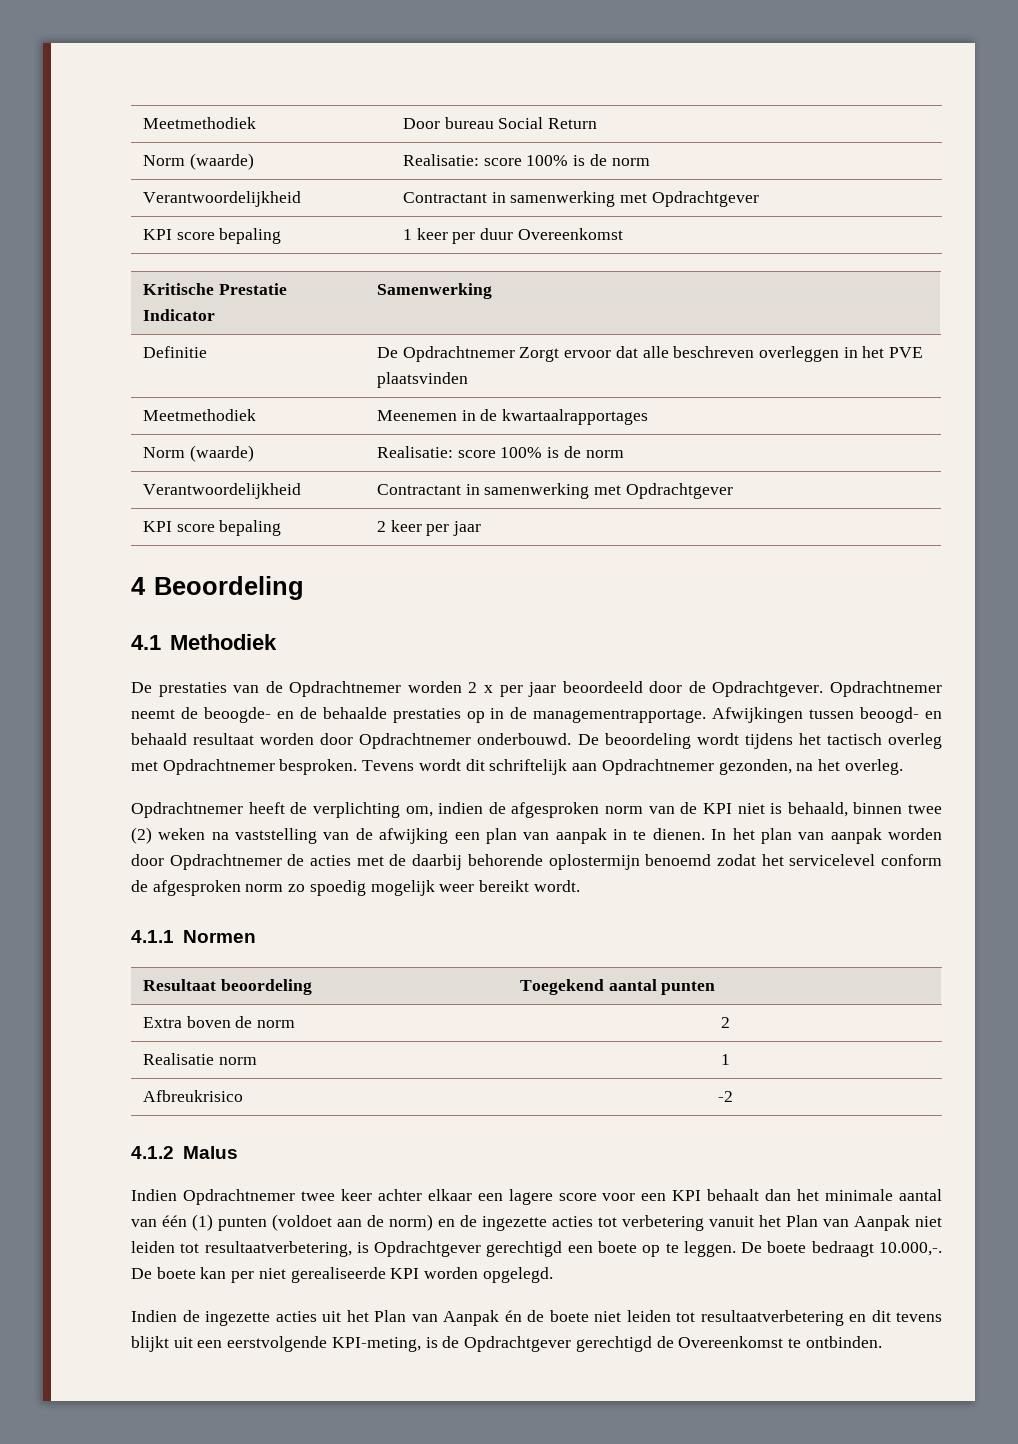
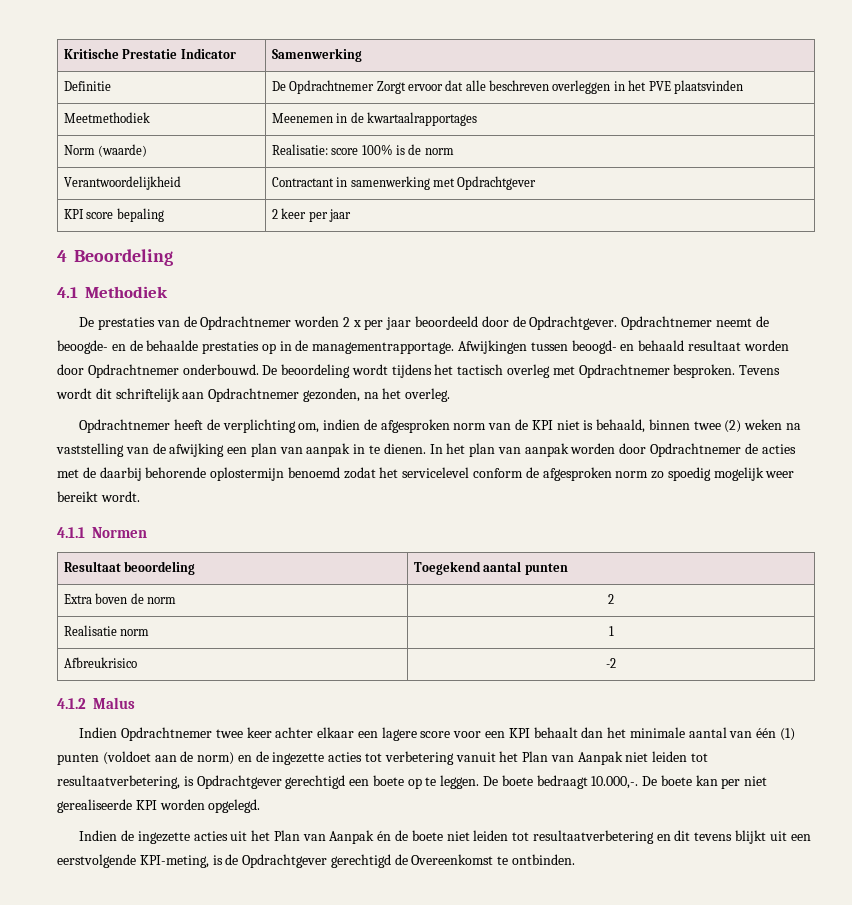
[142,117,256,129] [402,117,598,129] [142,153,254,170] [402,154,650,166] [142,191,301,207] [402,191,759,207] [142,228,282,244] [402,228,623,244] Meetmethodiek | Door bureau Social Return // Norm (waarde) | Realisatie: score 100% is de norm // Verantwoordelijkheid | Contractant in samenwerking met Opdrachtgever // KPI score bepaling | 1 keer per duur Overeenkomst // -> (63, 53) none

